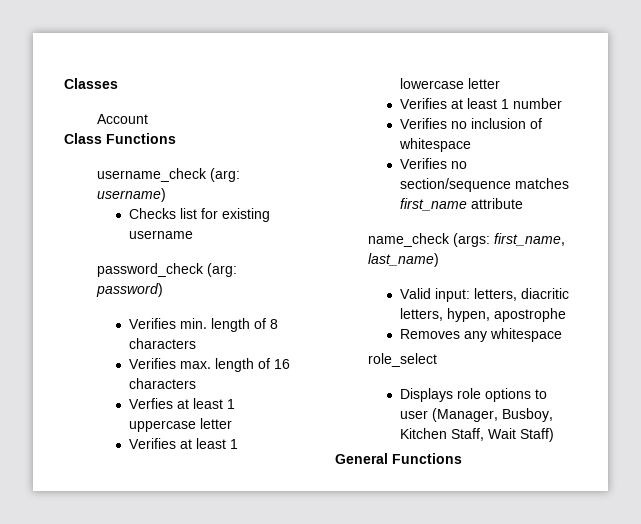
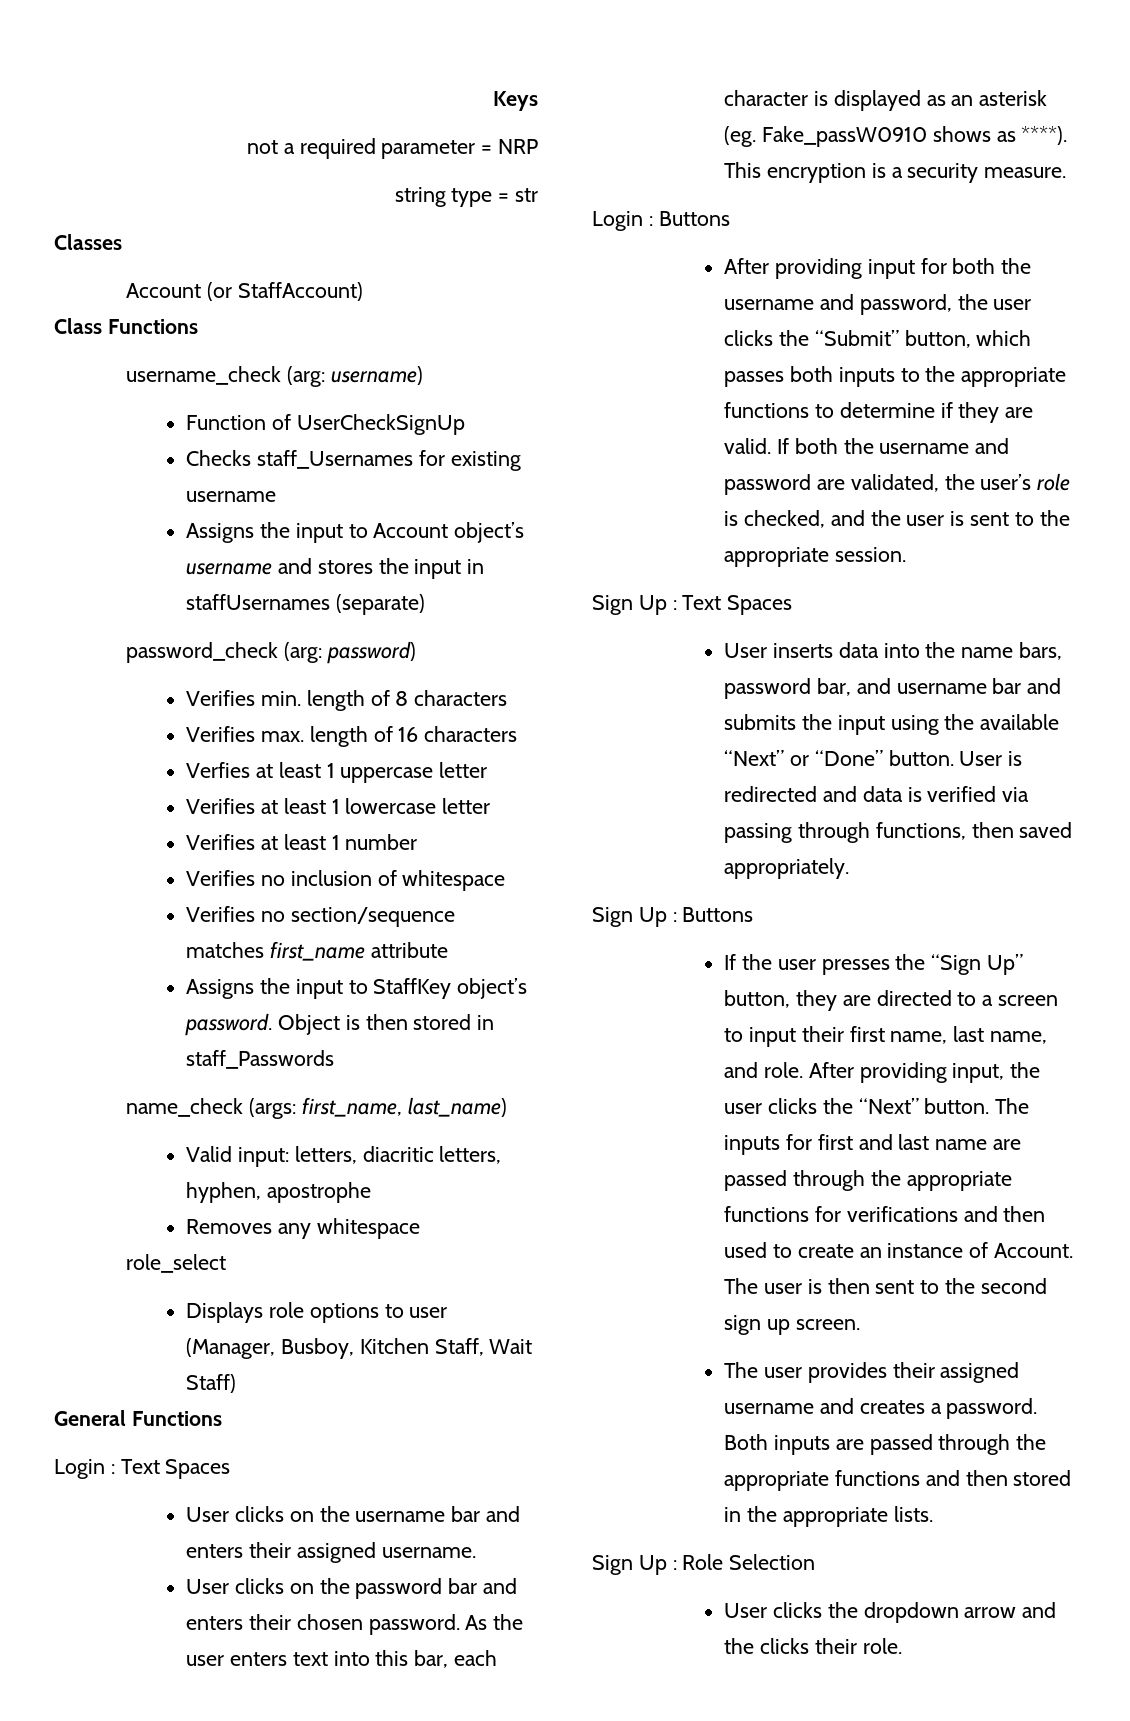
(64, 83) none -> [493,91,538,111] [246,138,538,159] [394,187,538,207] Keys // not a required parameter = NRP // string type = str //
(149, 119) none -> [207,282,363,301] (or StaffAccount)
(167, 195) none -> [186,414,465,435] // Function of UserCheckSignUp
[180,208,198,219] list -> [256,450,413,469] staff_Usernames
(194, 234) none -> [186,522,525,543] [186,558,485,579] [186,594,425,615] // Assigns the input to Account object’s username and stores the input in staffUsernames (separate)
(524, 203) none -> [186,978,528,999] [185,1013,495,1036] [186,1050,335,1069] // Assigns the input to StaffKey object’s password. Object is then stored in staff_Passwords
[447,308,491,322] hypen, -> [186,1182,262,1203] hyphen,
(462, 458) none -> [54,1459,231,1479] [186,1506,520,1522] [186,1542,476,1563] [186,1578,517,1599] [186,1614,524,1635] [186,1650,497,1668] [724,90,1048,111] [724,126,1068,147] [724,162,1067,183] [592,211,730,231] [724,258,1032,279] [724,294,1032,315] [724,330,1032,348] [724,366,1067,387] [724,402,1034,423] [724,438,1010,454] [724,473,1071,495] [724,510,1070,528] [724,547,906,567] [592,595,793,615] [724,642,1062,660] [724,678,1062,699] [724,714,1060,735] [724,750,1023,766] [724,786,1030,802] [724,822,1073,843] [724,858,850,879] [592,907,754,927] [724,954,1023,975] [724,990,1058,1011] [724,1026,1047,1047] [724,1062,1041,1083] [724,1098,1030,1114] [724,1134,1021,1155] [724,1170,1012,1191] [724,1206,1046,1222] [724,1242,1073,1258] [724,1278,1047,1294] [724,1315,860,1335] [724,1362,1020,1383] [724,1398,1038,1419] [724,1434,1047,1455] [724,1470,1072,1491] [724,1506,933,1527] [592,1554,816,1575] [724,1602,1057,1623] [724,1638,902,1654] // Login : Text Spaces // User clicks on the username bar and enters their assigned username. // User clicks on the password bar and enters their chosen password. As the user enters text into this bar, each character is displayed as an asterisk (eg. Fake_passW0910 shows as ****). This encryption is a security measure. // Login : Buttons // After providing input for both the username and password, the user clicks the “Submit” button, which passes both inputs to the appropriate functions to determine if they are valid. If both the username and password are validated, the user’s role is checked, and the user is sent to the appropriate session. // Sign Up : Text Spaces // User inserts data into the name bars, password bar, and username bar and submits the input using the available “Next” or “Done” button. User is redirected and data is verified via passing through functions, then saved appropriately. // Sign Up : Buttons // If the user presses the “Sign Up” button, they are directed to a screen to input their first name, last name, and role. After providing input, the user clicks the “Next” button. The inputs for first and last name are passed through the appropriate functions for verifications and then used to create an instance of Account. The user is then sent to the second sign up screen. // The user provides their assigned username and creates a password. Both inputs are passed through the appropriate functions and then stored in the appropriate lists. // Sign Up : Role Selection // User clicks the dropdown arrow and the clicks their role.

